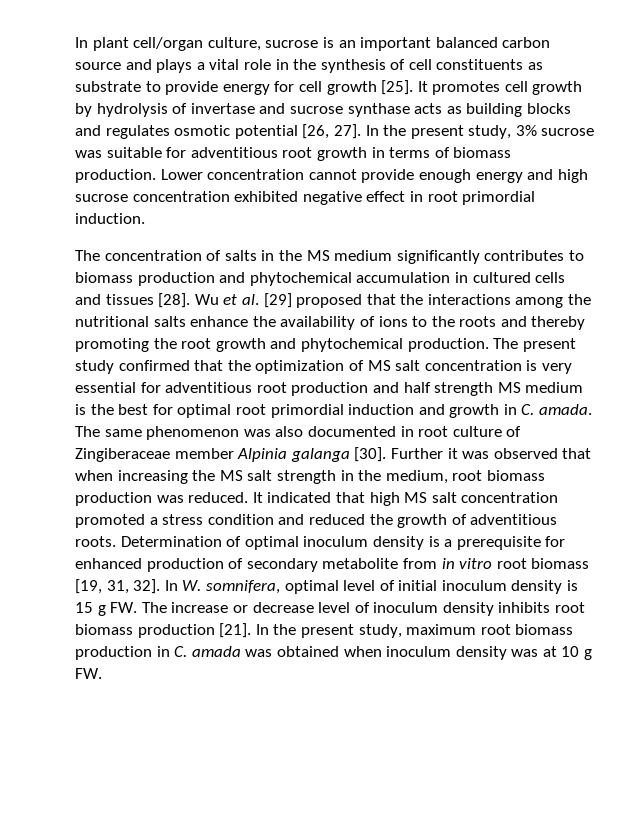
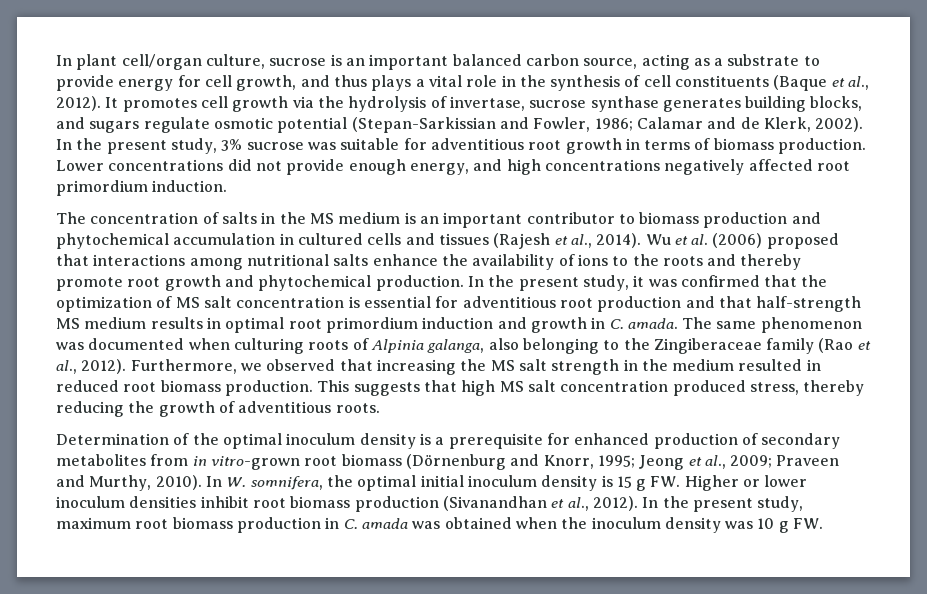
[75,59,152,70] source and -> [583,54,820,70] [56,75,367,91] source, acting as a substrate to provide energy for cell growth, and thus
[528,62,544,70] [75,80,583,95] [75,103,571,117] [75,124,361,139] as substrate to provide energy for cell growth [25]. It promotes cell growth by hydrolysis of invertase and sucrose synthase acts as building blocks and regulates osmotic potential [26, 27]. -> [773,75,870,91] [56,96,863,112] [56,117,864,133] (Baque et al., 2012). It promotes cell growth via the hydrolysis of invertase, sucrose synthase generates building blocks, and sugars regulate osmotic potential (Stepan-Sarkissian and Fowler, 1986; Calamar and de Klerk, 2002).
[207,169,357,180] concentration cannot -> [108,159,282,171] concentrations did not
[475,172,523,183] energy -> [409,163,469,175] energy,
[75,191,536,205] sucrose concentration exhibited negative effect in root primordial -> [544,159,850,175] [56,180,148,196] concentrations negatively affected root primordium
[396,250,565,264] significantly contributes -> [404,212,615,228] is an important contributor
[158,293,191,308] [28]. -> [493,233,642,249] (Rajesh et al., 2014).
[263,293,292,308] [29] -> [712,233,763,248] (2006)
[400,294,424,305] the -> (89, 260) none
[568,294,592,305] the -> (243, 264) none
[75,338,177,352] promoting the -> [56,277,123,291] promote
[493,338,576,352] [75,360,114,374] The present study -> [467,275,677,291] In the present study, it was
[541,363,572,374] very -> (360, 302) none
[403,382,584,396] [75,404,173,415] half strength MS medium is the best for -> [718,296,862,312] [56,317,221,329] that half-strength MS medium results in
[270,404,344,418] primordial -> [325,317,418,333] primordium
[275,426,522,437] [75,447,490,462] also documented in root culture of Zingiberaceae member Alpinia galanga [30]. Further it was -> [88,338,871,354] [56,359,262,374] documented when culturing roots of Alpinia galanga, also belonging to the Zingiberaceae family (Rao et al., 2012). Furthermore, we
[75,470,113,481] when -> (373, 365) none
[385,470,545,484] [75,492,332,506] medium, root biomass production was reduced. It indicated -> [672,359,821,371] [56,380,420,396] medium resulted in reduced root biomass production. This suggests
[75,514,365,528] promoted a stress condition and reduced -> [672,380,865,396] [56,401,124,417] produced stress, thereby reducing
(116, 541) none -> (380, 408) //
(242, 541) none -> [192,433,219,445] the
[322,558,399,569] metabolite -> [56,454,146,466] metabolites
[459,558,590,569] [75,579,395,594] vitro root biomass [19, 31, 32]. In W. somnifera, optimal level of -> [210,454,840,470] [56,475,417,491] vitro-grown root biomass (Dörnenburg and Knorr, 1995; Jeong et al., 2009; Praveen and Murthy, 2010). In W. somnifera, the optimal
[141,602,586,616] [75,623,252,638] The increase or decrease level of inoculum density inhibits root biomass production [21]. -> [684,475,808,491] [56,496,638,512] Higher or lower inoculum densities inhibit root biomass production (Sivanandhan et al., 2012).
(382, 651) none -> [561,517,588,529] the
[542,646,557,657] at -> (754, 525) none

